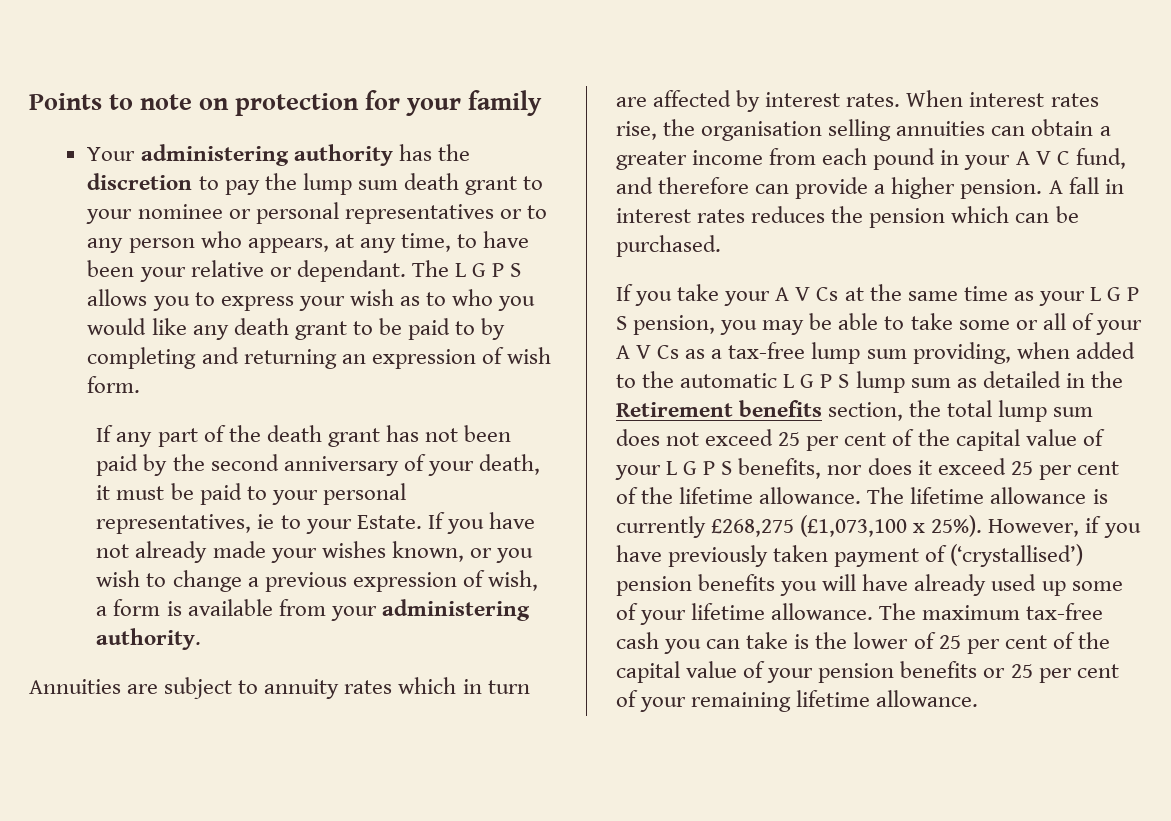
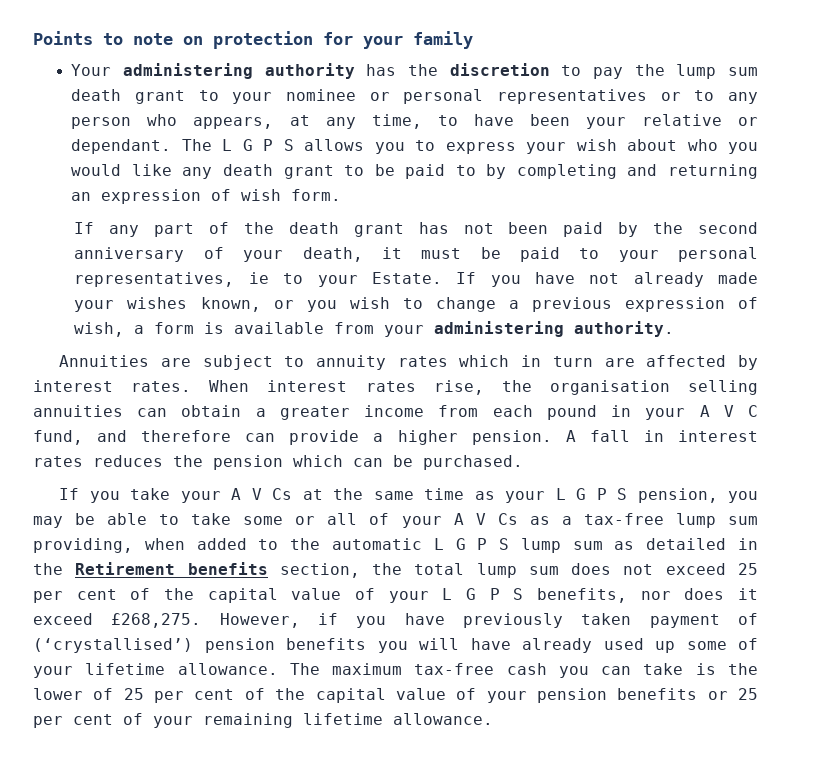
[399,292,446,306] as to -> [627,139,678,151] about
[1010,461,1119,480] [616,487,1108,504] [616,515,983,538] 25 per cent of the lifetime allowance. The lifetime allowance is currently £268,275 (£1,073,100 x 25%). -> [111,613,202,628] £268,275.

